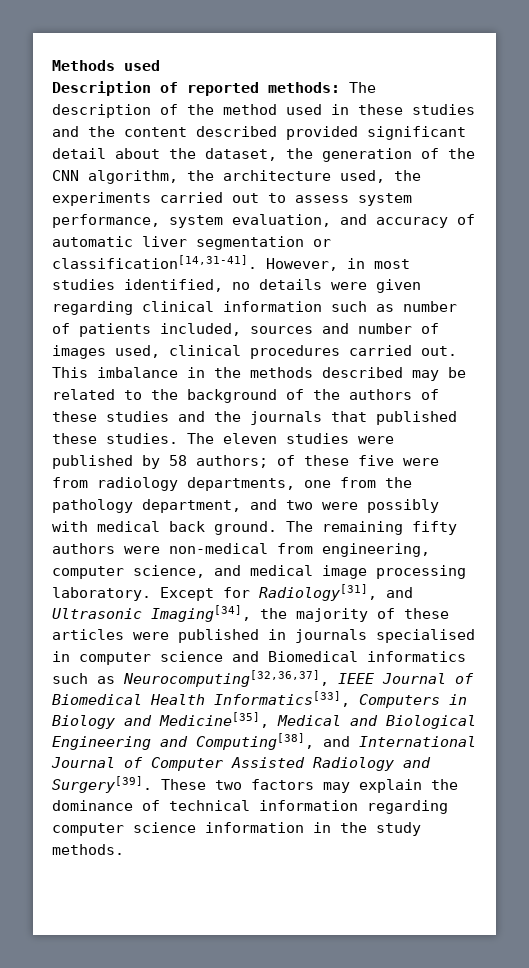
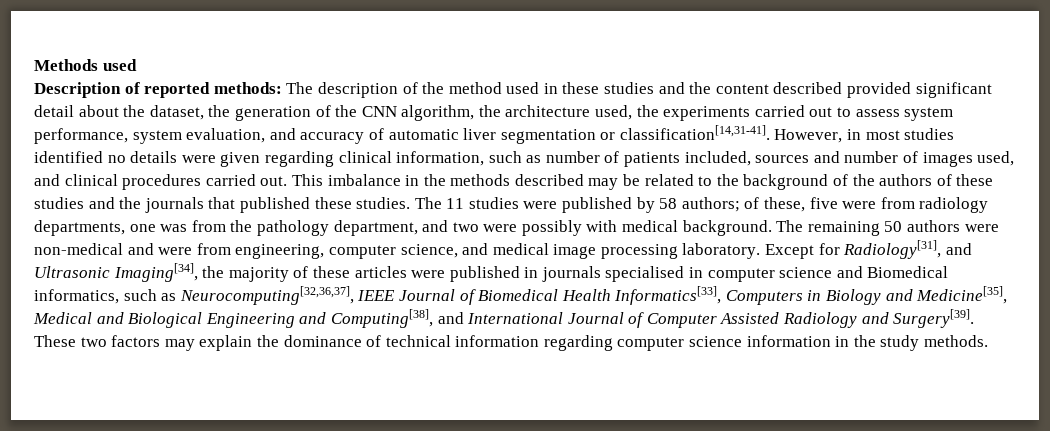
[124,279,223,292] identified, -> [34,151,103,163] identified
[223,301,322,312] information -> [396,151,485,166] information,
(160, 351) none -> [34,174,60,186] and
[223,433,277,444] eleven -> [446,198,465,209] 11
[304,455,349,466] these -> [764,197,806,212] these,
(331, 484) none -> [160,224,188,232] was
[169,521,277,535] back ground. -> [682,220,772,236] background.
[412,521,457,535] fifty -> [884,221,903,232] 50
(268, 548) none -> [127,243,193,255] and were
[367,651,466,662] informatics -> [34,289,119,304] informatics,

